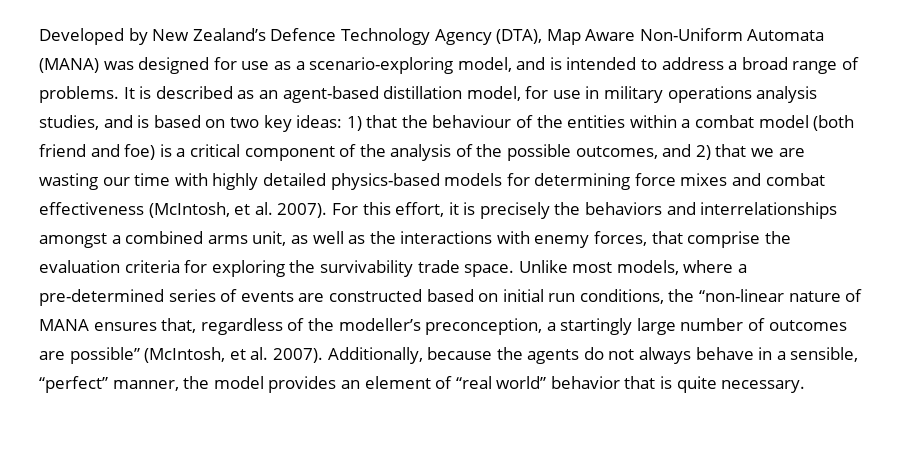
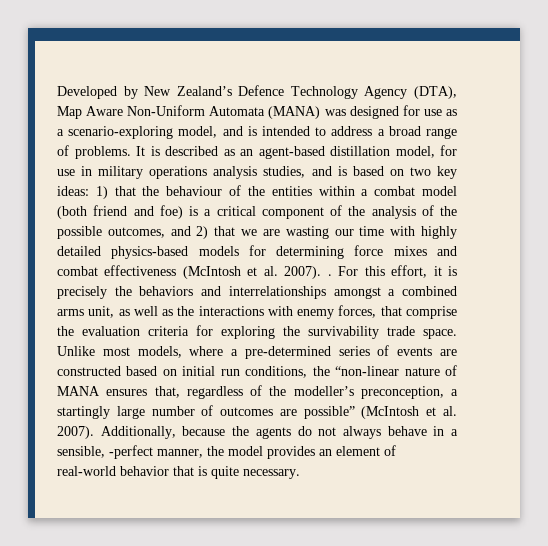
[148,202,328,218] (McIntosh, et al. 2007). -> [182,266,332,279] (McIntosh et al. 2007). .
[144,347,226,363] (McIntosh, -> [361,406,420,419] (McIntosh
[39,376,108,393] “perfect” -> [109,445,153,459] -perfect
[455,376,547,389] “real world” -> [57,466,116,476] real-world

